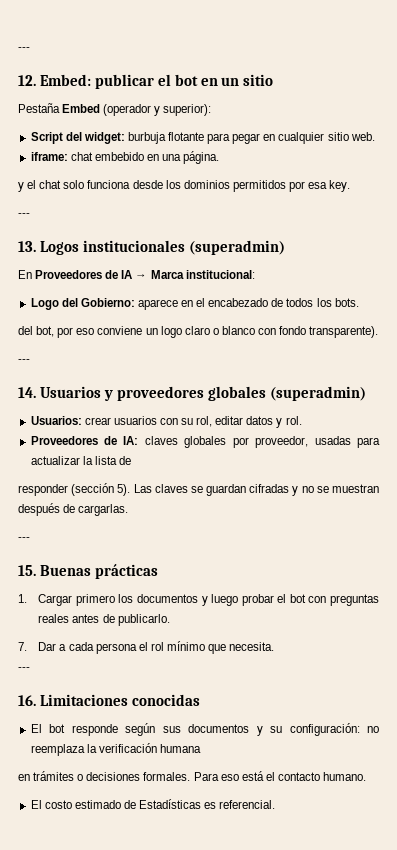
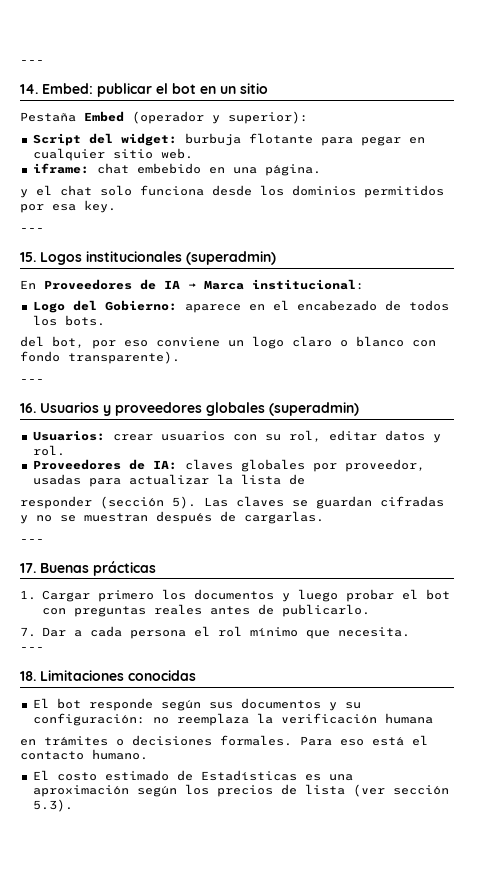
[18,47,30,51] [18,75,36,86] --- // 12. -> [20,60,44,64] [20,84,38,94] --- // 14.
[18,241,36,252] 13. -> [20,252,36,262] 15.
[18,387,36,398] 14. -> [20,403,36,413] 16.
[18,565,36,576] 15. -> [20,563,36,573] 17.
[18,695,36,706] 16. -> [20,671,36,681] 18.
[219,800,276,809] referencial. -> [328,774,353,781] [32,784,449,797] [32,799,73,812] una aproximación según los precios de lista (ver sección 5.3).

